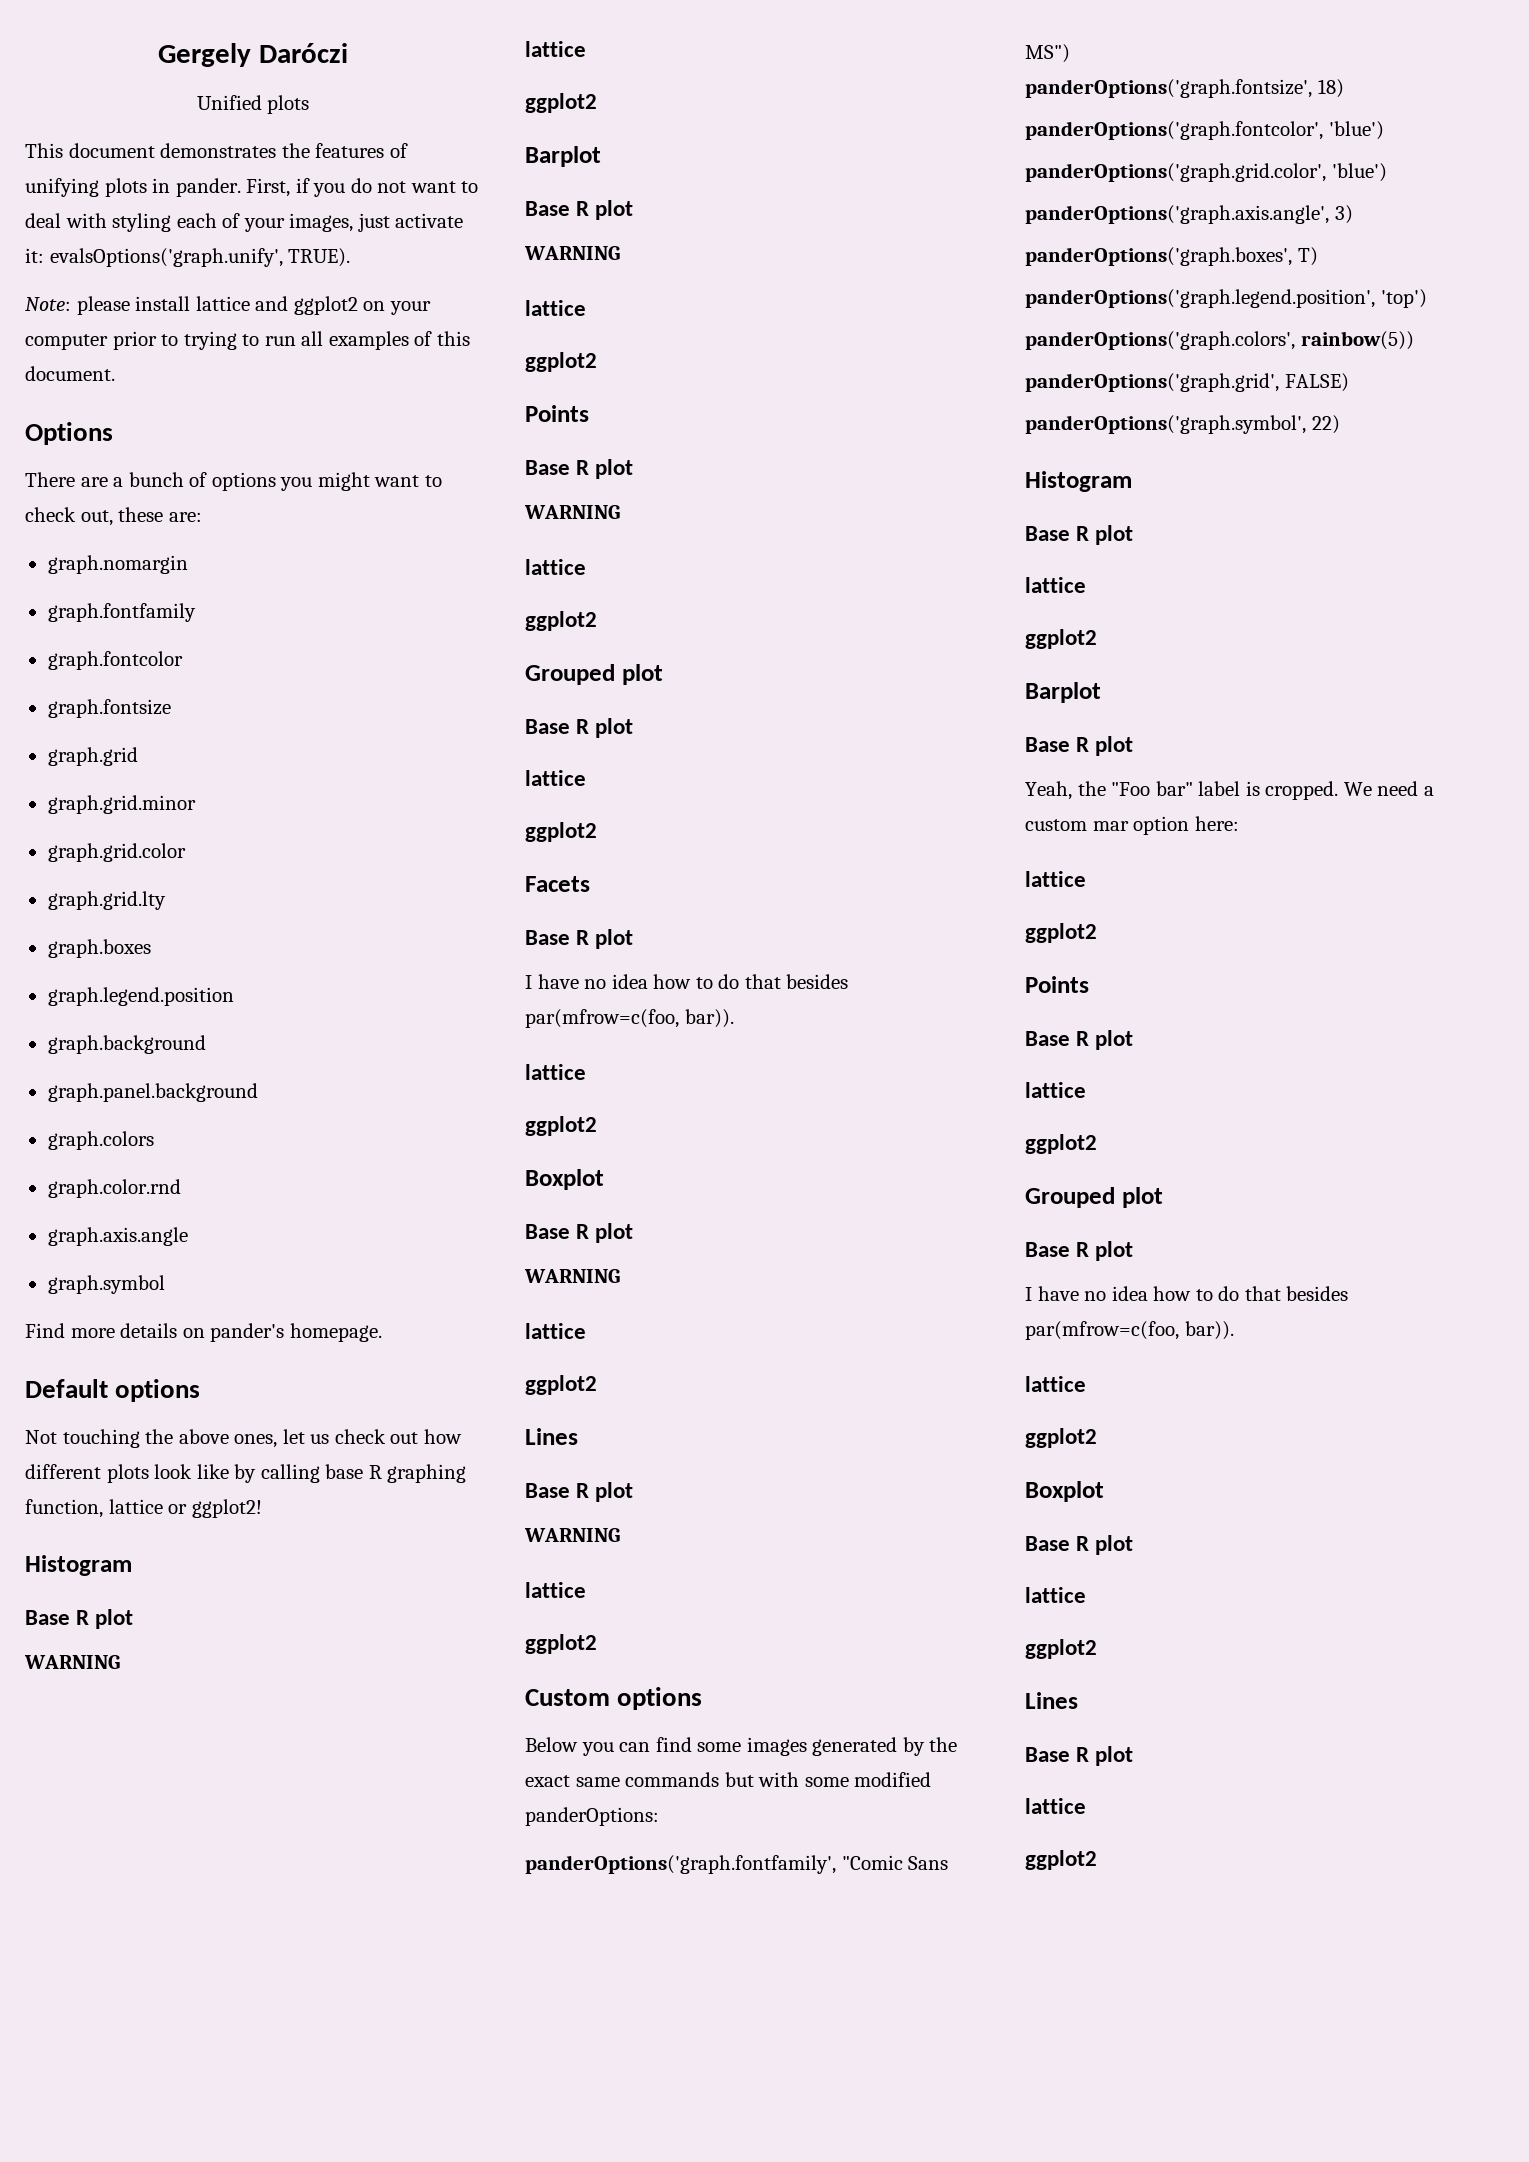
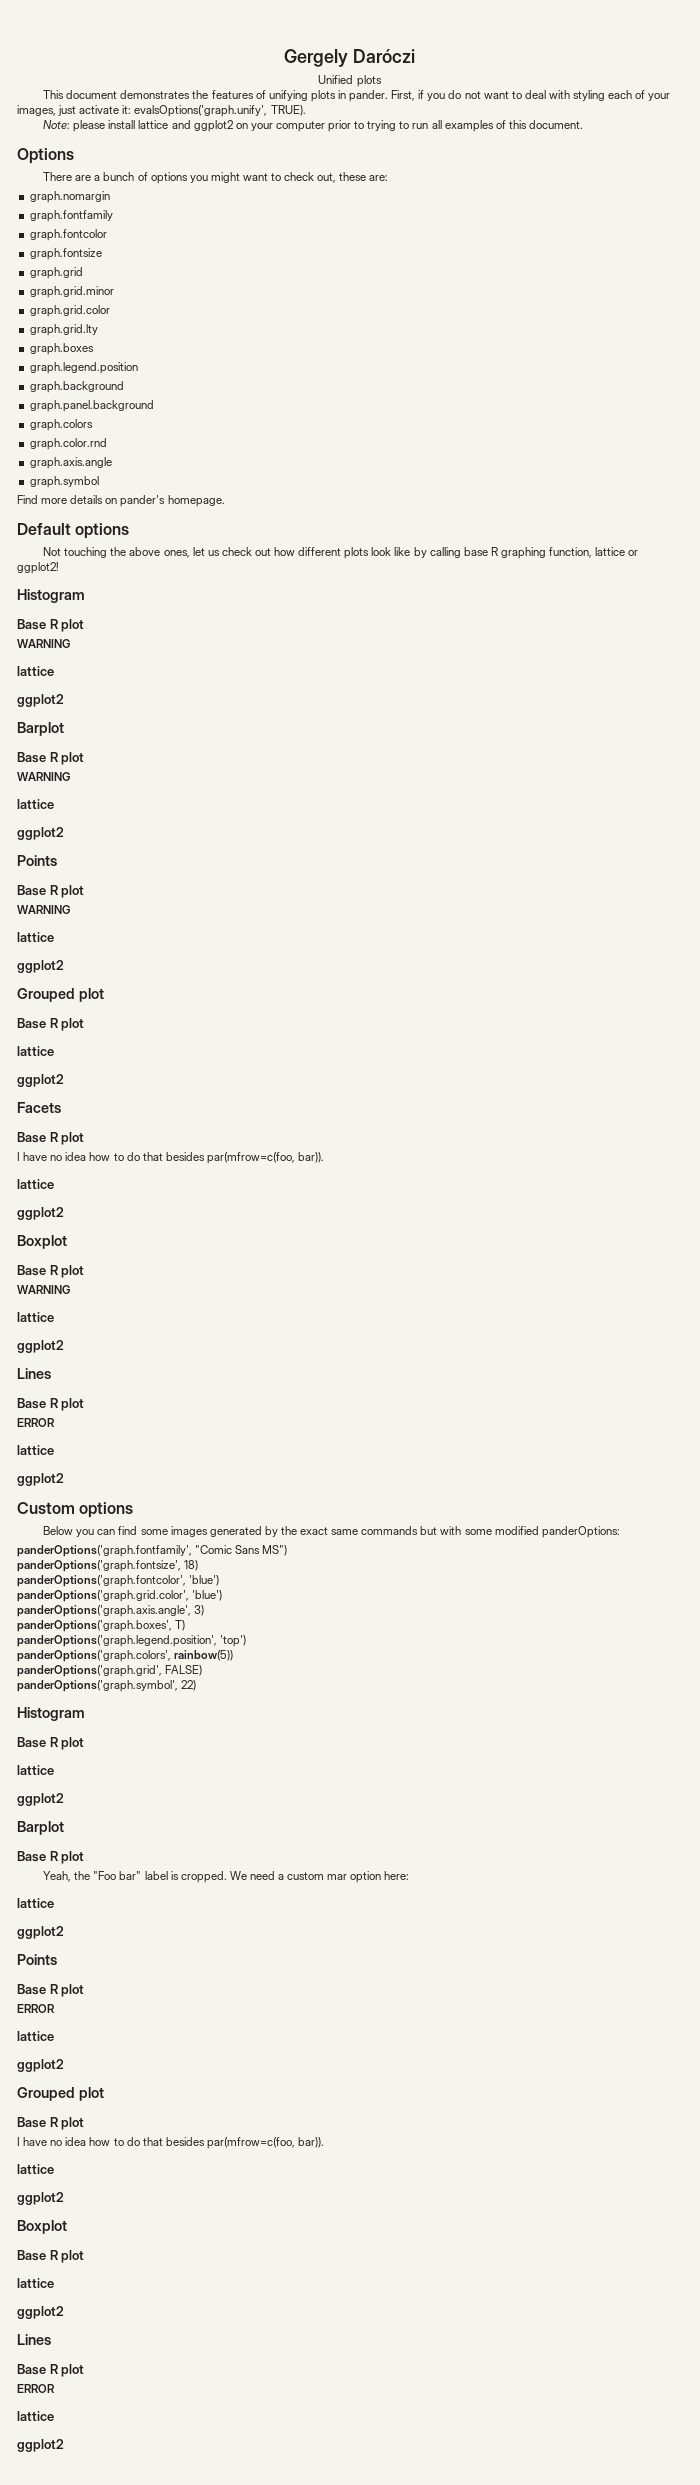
[524,1528,620,1542] WARNING -> [17,1418,55,1427] ERROR
(1134, 1040) none -> [17,2004,55,2013] // ERROR
(1134, 1756) none -> [17,2384,55,2393] // ERROR

